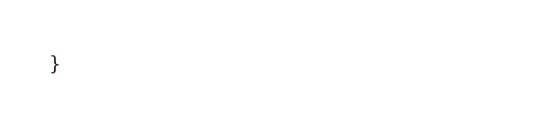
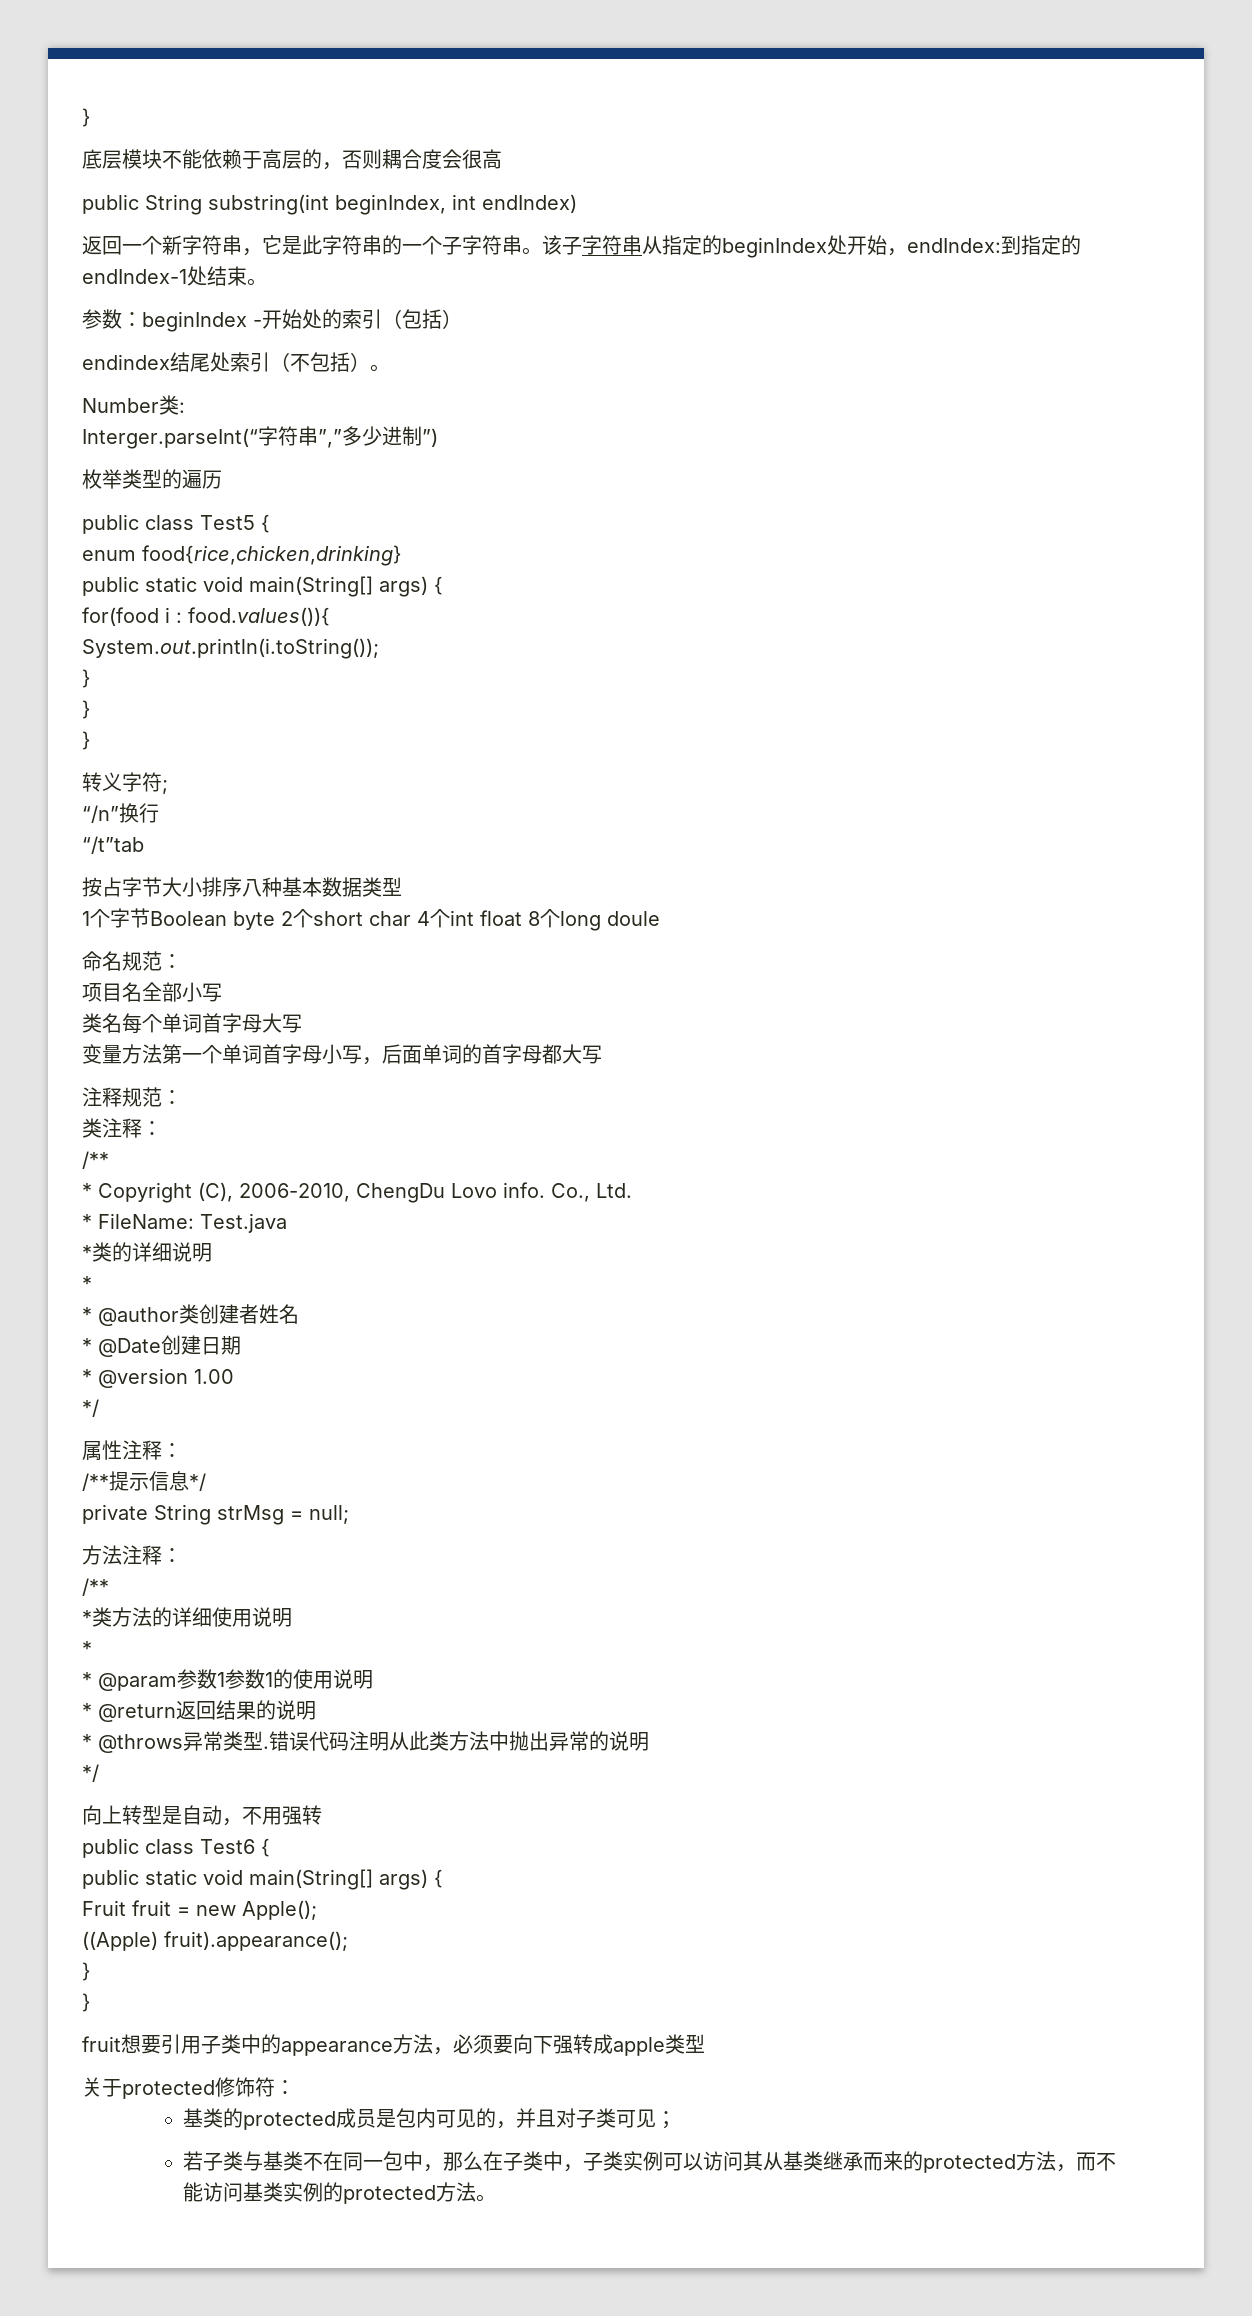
[48,55,62,74] } -> [82,108,91,127] [82,149,502,170] [82,194,577,215] [82,235,1081,258] [82,266,267,286] [82,309,462,332] [82,352,390,372] [82,395,185,415] [82,426,438,449] [82,469,222,489] [82,514,270,534] [82,545,402,566] [82,576,443,597] [82,607,330,626] [82,638,379,659] [82,669,91,688] [82,700,91,719] [82,731,91,750] [82,772,168,794] [82,803,159,823] [82,836,144,854] [82,877,402,897] [82,908,660,931] [82,951,182,971] [82,982,222,1002] [82,1013,302,1034] [82,1044,602,1065] [82,1087,182,1107] [82,1118,162,1138] [82,1151,109,1169] [82,1182,632,1203] [82,1213,287,1233] [82,1242,212,1262] [82,1276,92,1291] [82,1304,299,1326] [82,1335,241,1357] [82,1368,234,1388] [82,1399,99,1417] [82,1440,182,1461] [82,1471,206,1491] [82,1504,349,1525] [82,1545,182,1565] [82,1578,109,1596] [82,1607,292,1627] [82,1641,92,1656] [82,1669,373,1691] [82,1700,316,1722] [82,1731,649,1753] [82,1764,99,1782] [82,1805,322,1826] [82,1838,270,1858] [82,1869,443,1890] [82,1900,317,1920] [82,1931,348,1951] [82,1962,91,1981] [82,1993,91,2012] [82,2034,705,2056] [82,2077,295,2099] [183,2108,677,2130] [183,2151,1117,2173] [183,2182,497,2204] } // 底层模块不能依赖于高层的，否则耦合度会很高 // public String substring(int beginIndex, int endIndex) // 返回一个新字符串，它是此字符串的一个子字符串。该子字符串从指定的beginIndex处开始，endIndex:到指定的endIndex-1处结束。 // 参数：beginIndex -开始处的索引（包括） // endindex结尾处索引（不包括）。 // Number类: // Interger.parseInt(“字符串”,”多少进制”) // 枚举类型的遍历 // public class Test5 { // enum food{rice,chicken,drinking} // public static void main(String[] args) { // for(food i : food.values()){ // System.out.println(i.toString()); // } // } // } // 转义字符; // “/n”换行 // “/t”tab // 按占字节大小排序八种基本数据类型 // 1个字节Boolean byte 2个short char 4个int float 8个long doule // 命名规范： // 项目名全部小写 // 类名每个单词首字母大写 // 变量方法第一个单词首字母小写，后面单词的首字母都大写 // 注释规范： // 类注释： // /** // * Copyright (C), 2006-2010, ChengDu Lovo info. Co., Ltd. // * FileName: Test.java // *类的详细说明 // * // * @author类创建者姓名 // * @Date创建日期 // * @version 1.00 // */ // 属性注释： // /**提示信息*/ // private String strMsg = null; // 方法注释： // /** // *类方法的详细使用说明 // * // * @param参数1参数1的使用说明 // * @return返回结果的说明 // * @throws异常类型.错误代码注明从此类方法中抛出异常的说明 // */ // 向上转型是自动，不用强转 // public class Test6 { // public static void main(String[] args) { // Fruit fruit = new Apple(); // ((Apple) fruit).appearance(); // } // } // fruit想要引用子类中的appearance方法，必须要向下强转成apple类型 // 关于protected修饰符： // 基类的protected成员是包内可见的，并且对子类可见； // 若子类与基类不在同一包中，那么在子类中，子类实例可以访问其从基类继承而来的protected方法，而不能访问基类实例的protected方法。

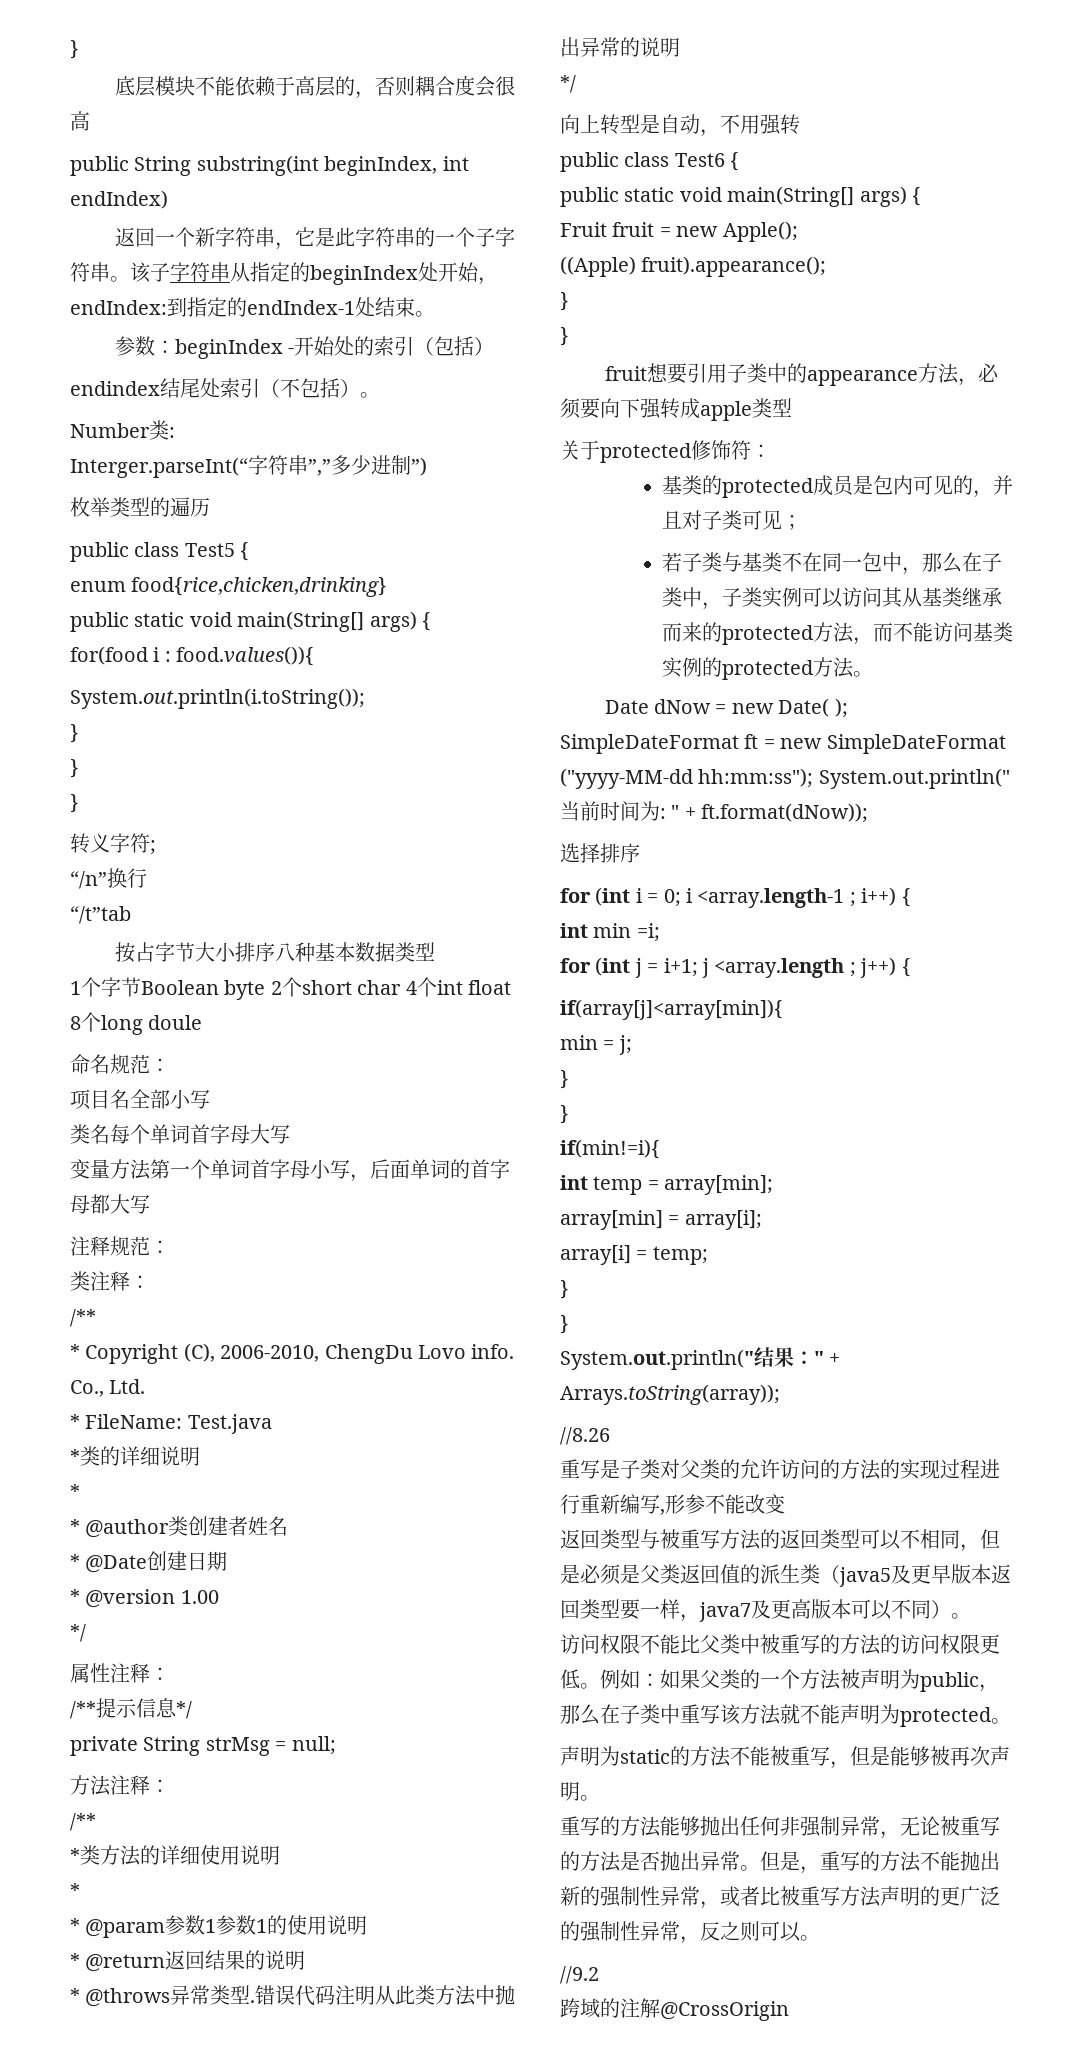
(497, 2198) none -> [604,698,848,718] [560,734,1006,754] [560,768,1010,789] [560,801,869,823] [560,843,640,863] [560,887,911,908] [560,923,660,942] [560,957,911,978] [560,999,783,1020] [560,1035,632,1055] [560,1070,569,1089] [560,1105,569,1124] [560,1139,660,1159] [560,1175,774,1195] [560,1210,762,1230] [560,1245,708,1265] [560,1280,569,1299] [560,1315,569,1334] [560,1347,841,1370] [560,1384,780,1405] [560,1427,610,1445] [560,1459,1000,1480] [560,1494,785,1515] [560,1529,1000,1552] [560,1564,1011,1587] [560,1599,971,1622] [560,1634,1000,1655] [560,1669,999,1692] [560,1704,1011,1727] [560,1746,1010,1769] [560,1782,600,1801] [560,1816,1000,1839] [560,1851,1000,1874] [560,1886,1000,1909] [560,1921,820,1944] [560,1966,599,1984] [560,1998,789,2021] // Date dNow = new Date( ); SimpleDateFormat ft = new SimpleDateFormat ("yyyy-MM-dd hh:mm:ss"); System.out.println("当前时间为: " + ft.format(dNow)); // 选择排序 // for (int i = 0; i <array.length-1 ; i++) { // int min =i; // for (int j = i+1; j <array.length ; j++) { // if(array[j]<array[min]){ // min = j; // } // } // if(min!=i){ // int temp = array[min]; // array[min] = array[i]; // array[i] = temp; // } // } // System.out.println("结果：" + Arrays.toString(array)); // //8.26 // 重写是子类对父类的允许访问的方法的实现过程进行重新编写,形参不能改变 // 返回类型与被重写方法的返回类型可以不相同，但是必须是父类返回值的派生类（java5及更早版本返回类型要一样，java7及更高版本可以不同）。 // 访问权限不能比父类中被重写的方法的访问权限更低。例如：如果父类的一个方法被声明为public，那么在子类中重写该方法就不能声明为protected。 // 声明为static的方法不能被重写，但是能够被再次声明。 // 重写的方法能够抛出任何非强制异常，无论被重写的方法是否抛出异常。但是，重写的方法不能抛出新的强制性异常，或者比被重写方法声明的更广泛的强制性异常，反之则可以。 // //9.2 // 跨域的注解@CrossOrigin

